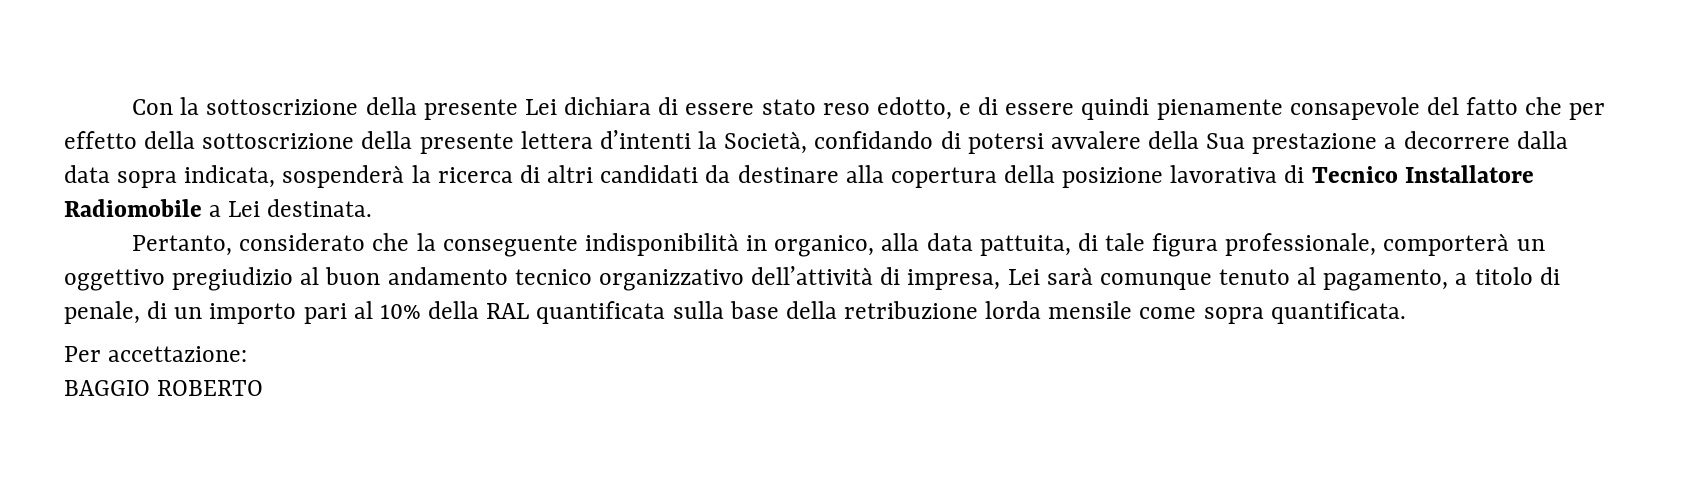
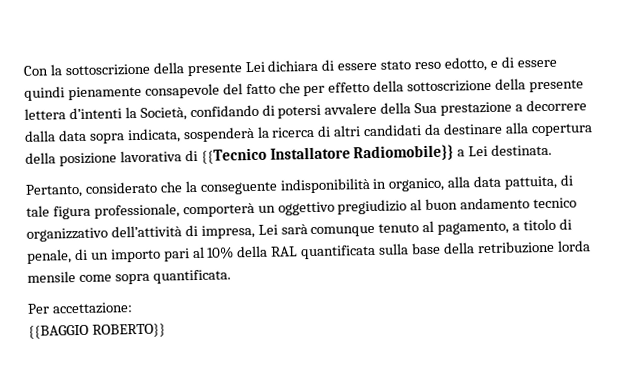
[1311,165,1534,183] [64,199,202,217] Tecnico Installatore Radiomobile -> [200,144,455,164] {{Tecnico Installatore Radiomobile}}
[64,380,264,396] BAGGIO ROBERTO -> [28,323,166,339] {{BAGGIO ROBERTO}}

